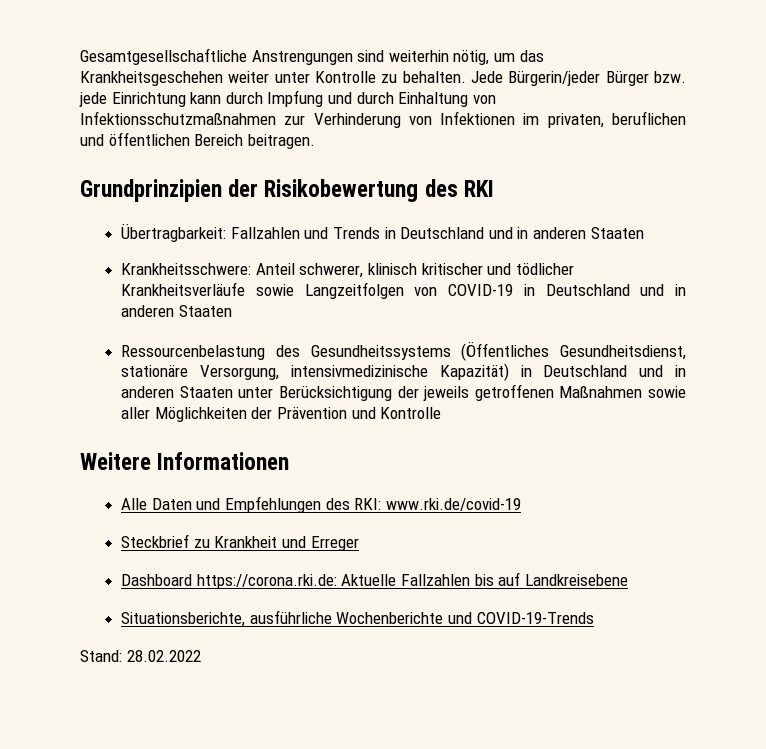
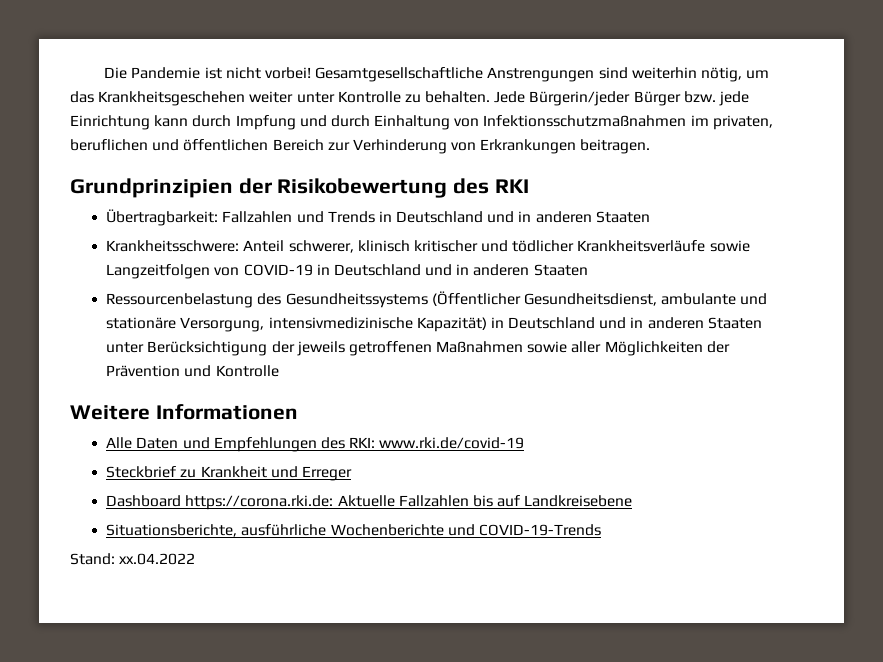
(80, 56) none -> [104,67,311,79] Die Pandemie ist nicht vorbei!
[284,111,516,128] zur Verhinderung von Infektionen -> (687, 121) none
(244, 140) none -> [327,139,577,154] zur Verhinderung von Erkrankungen
[461,341,686,361] (Öffentliches Gesundheitsdienst, -> [431,291,768,306] (Öffentlicher Gesundheitsdienst, ambulante und
[126,650,201,662] 28.02.2022 -> [119,553,196,565] xx.04.2022

